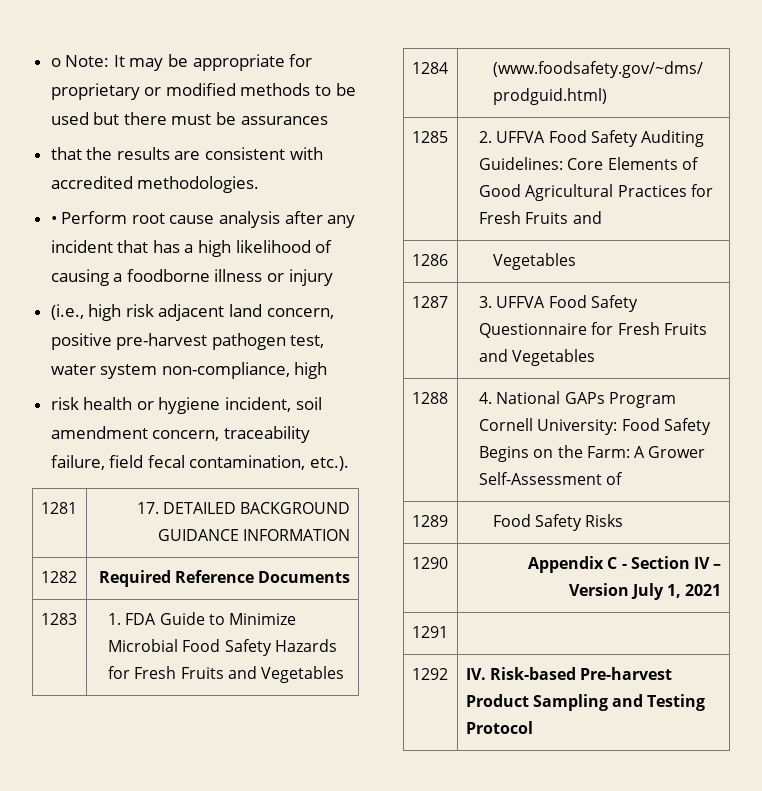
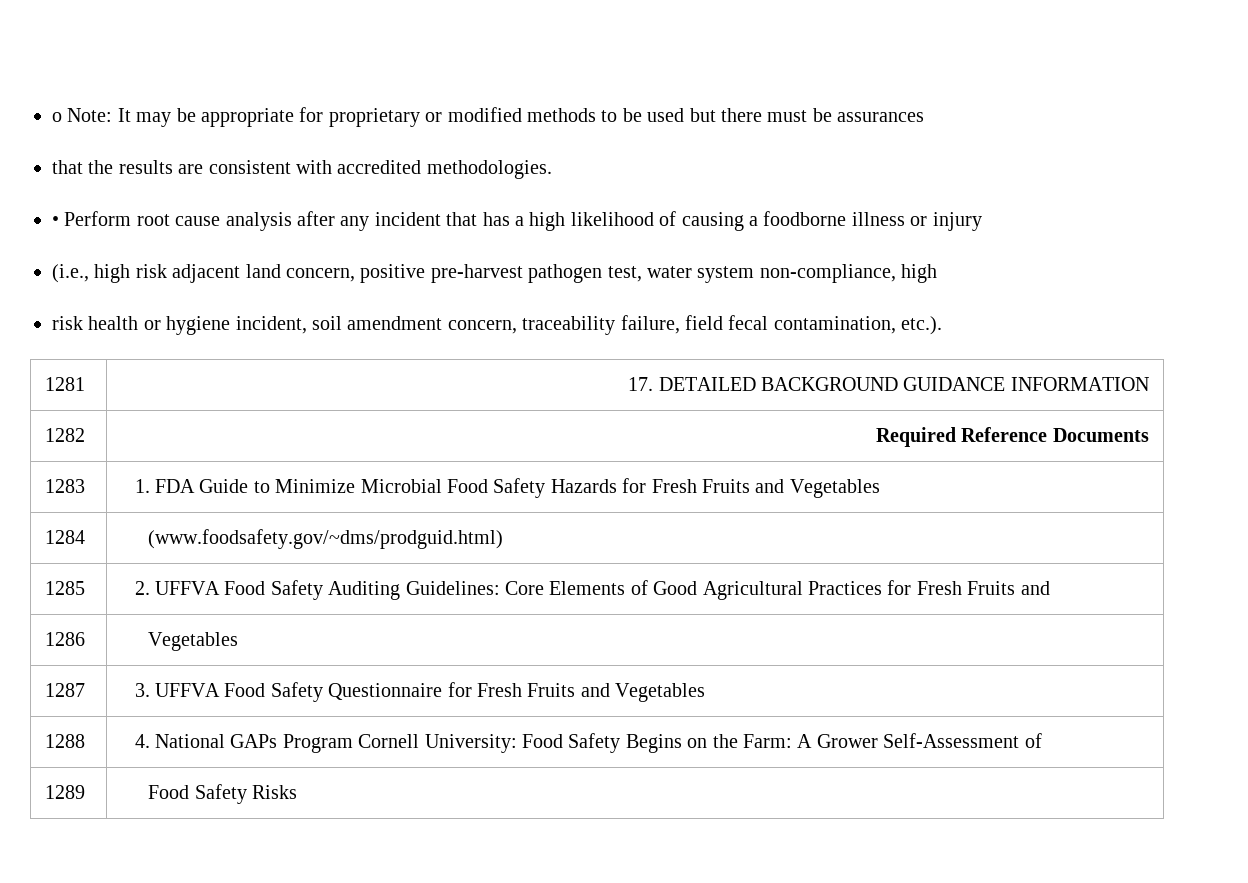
[411,557,448,569] [528,556,722,573] [568,583,722,600] [411,626,448,638] [411,668,448,680] [465,667,673,680] [465,694,706,711] [465,721,533,734] // 1290 | Appendix C - Section IV – Version July 1, 2021 // 1291 | // 1292 | IV. Risk-based Pre-harvest Product Sampling and Testing Protocol -> (297, 792) none

